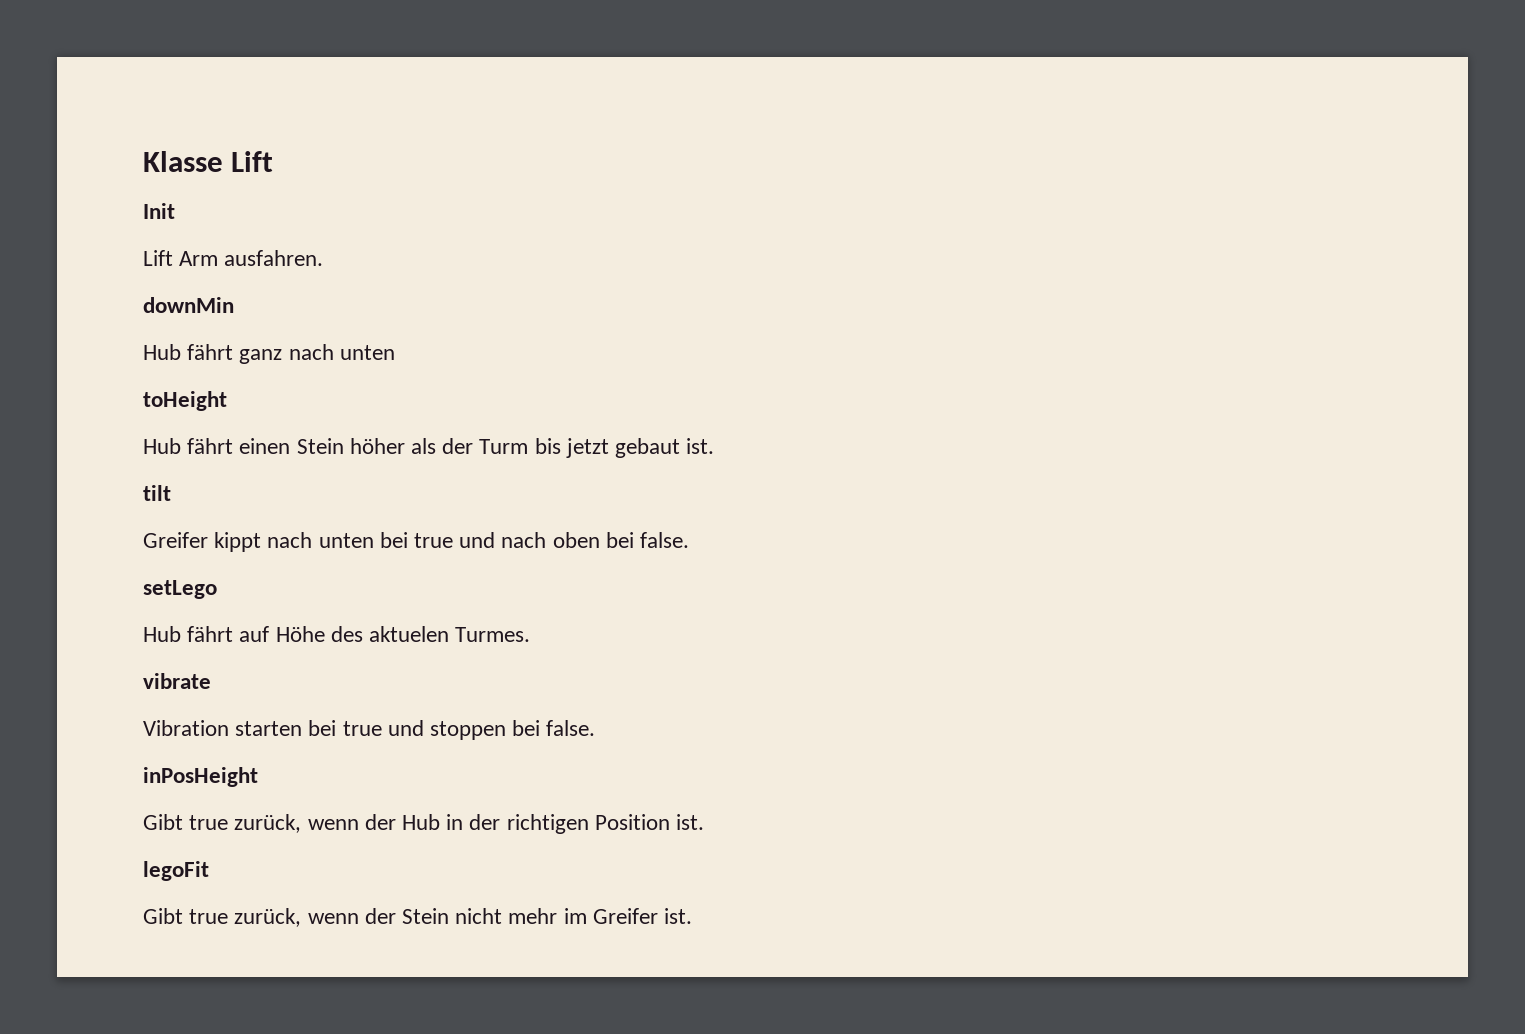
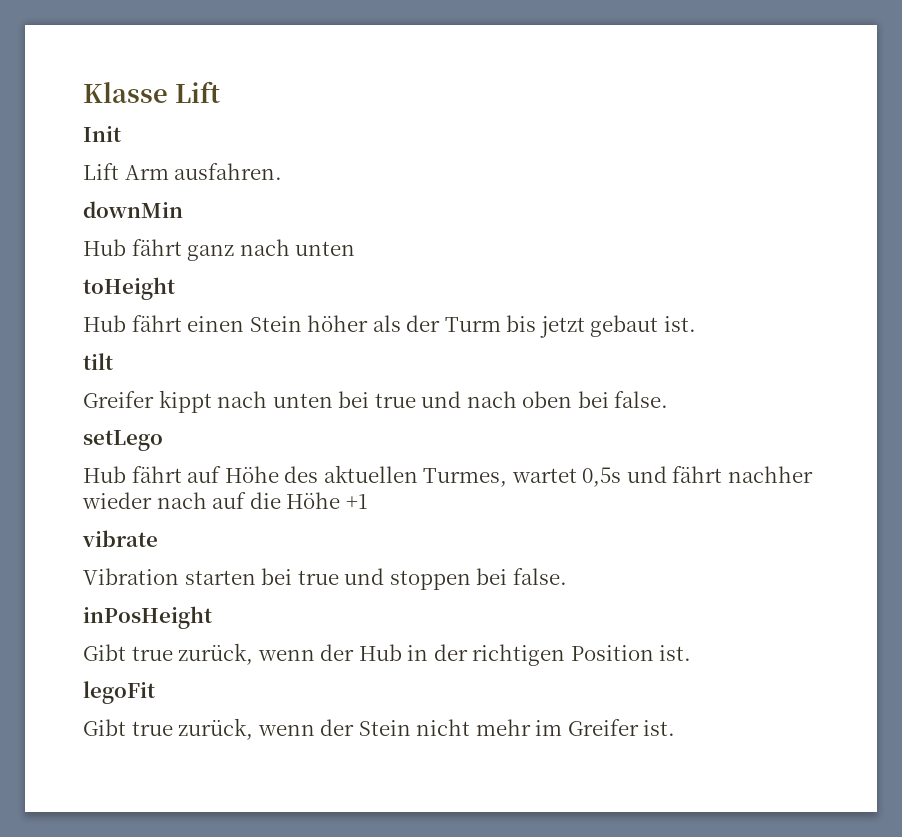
[369,626,531,642] aktuelen Turmes. -> [323,465,813,487] [82,492,368,509] aktuellen Turmes, wartet 0,5s und fährt nachher wieder nach auf die Höhe +1

